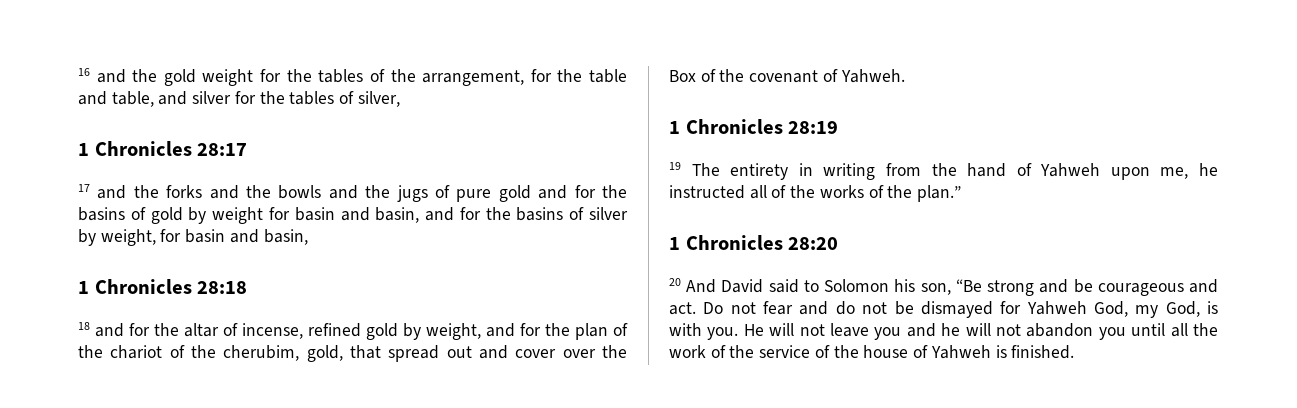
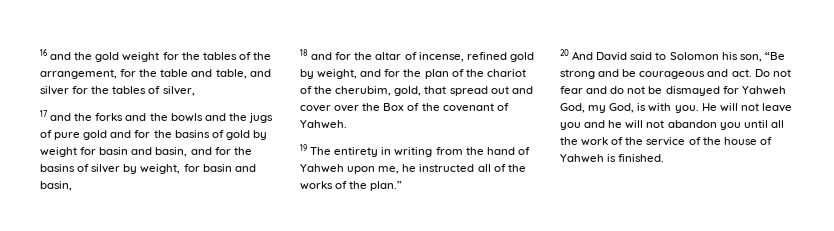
[78,141,248,156] // 1 Chronicles 28:17 -> (195, 91) none
[78,279,248,294] // 1 Chronicles 28:18 -> (72, 186) none
[669,119,839,134] // 1 Chronicles 28:19 -> (347, 124) none
[669,235,839,250] // 1 Chronicles 28:20 -> (403, 186) none

